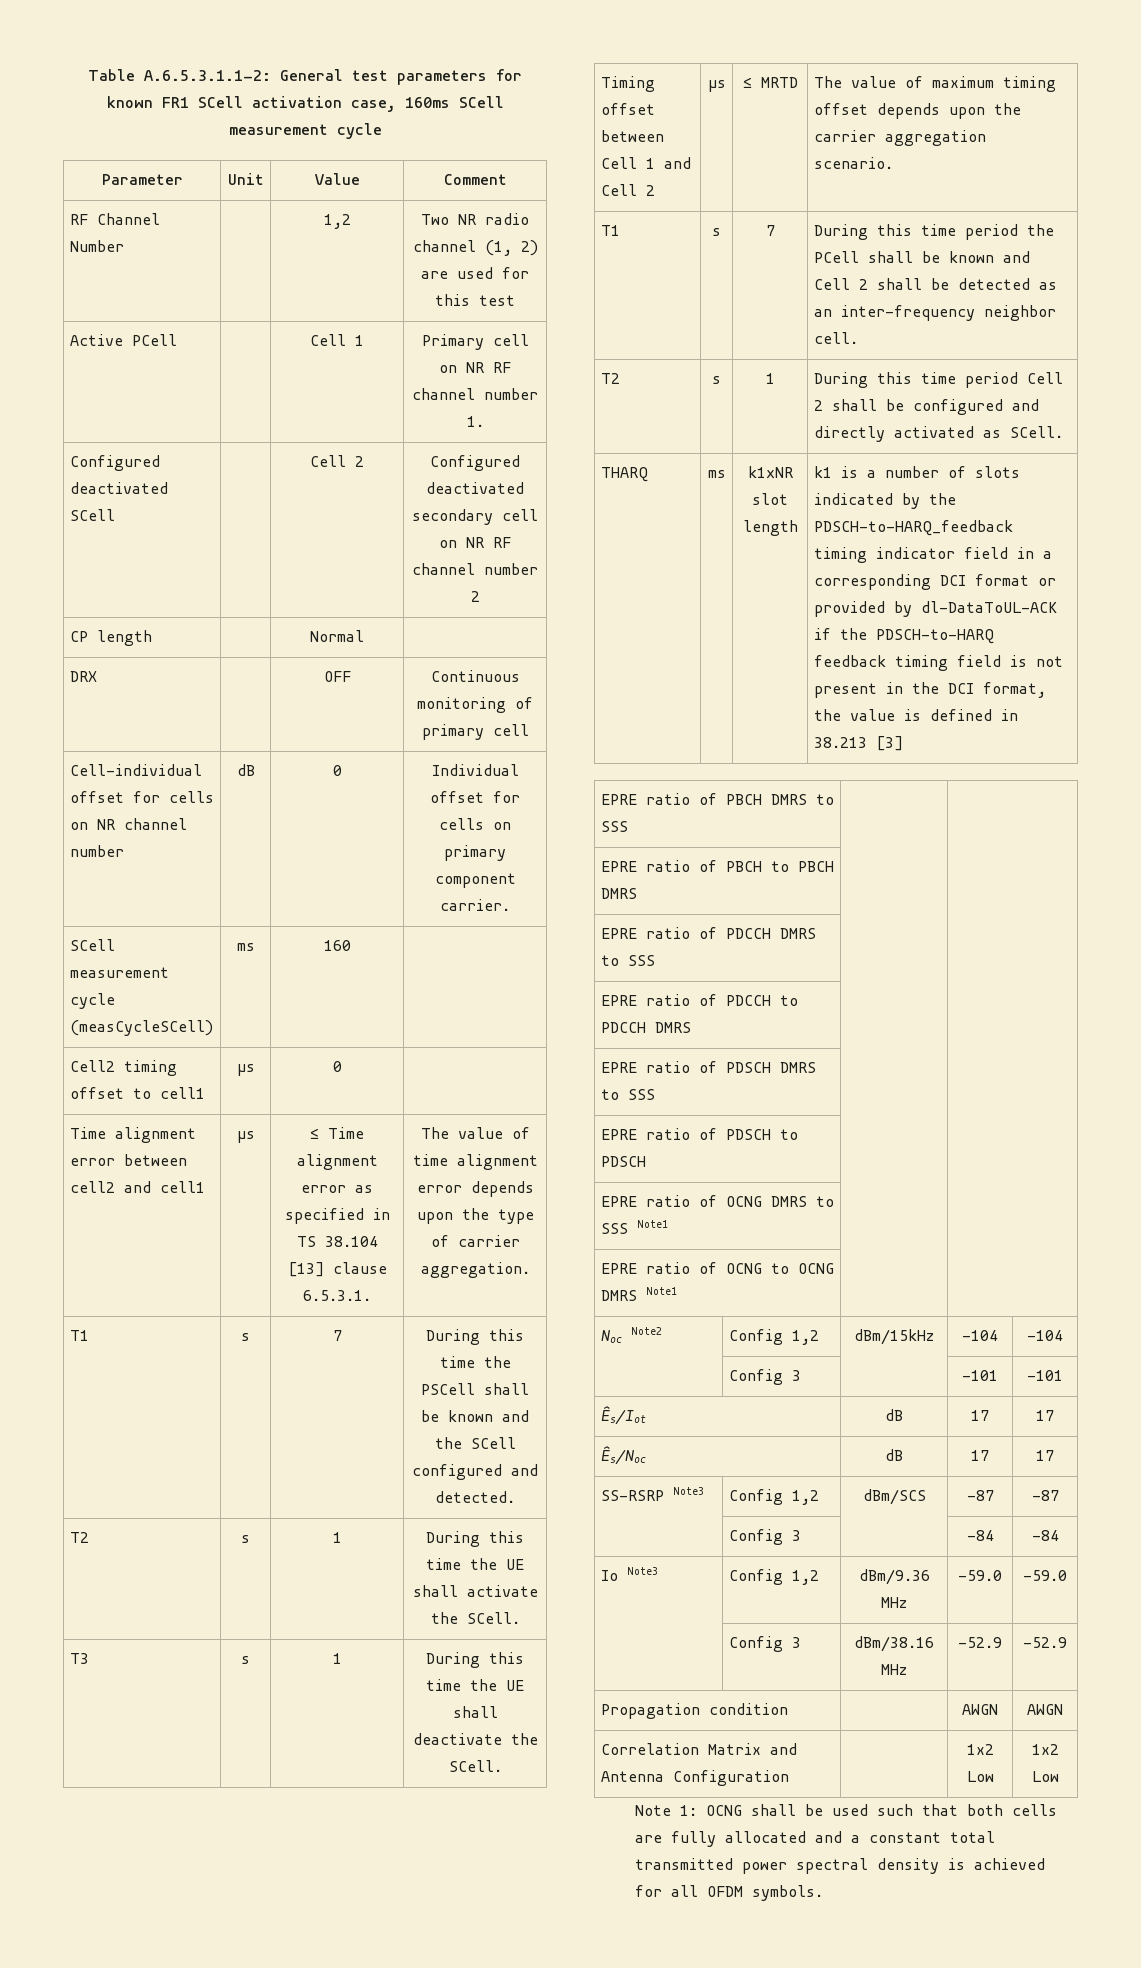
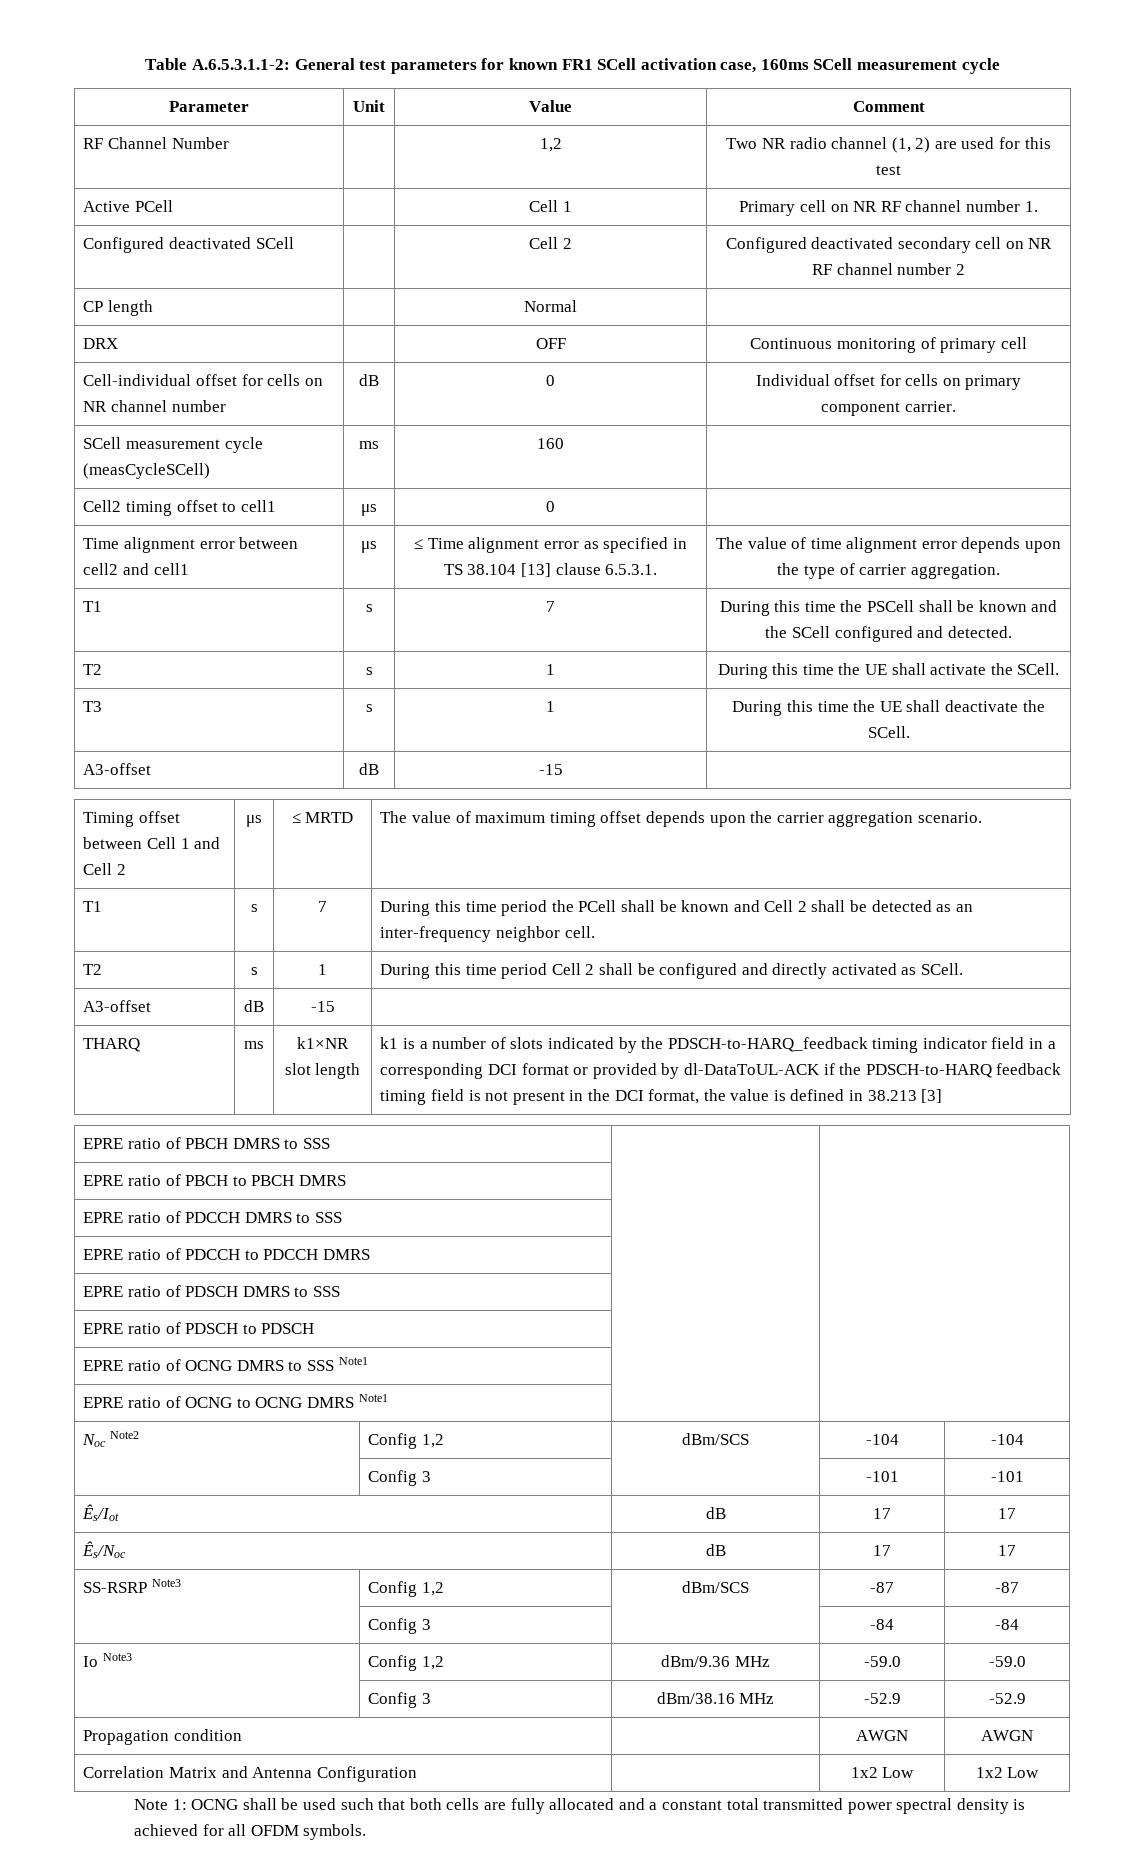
(502, 1766) none -> [83,763,152,775] [359,763,379,775] [538,764,563,775] // A3-offset | dB | -15 |
(1063, 432) none -> [83,1000,152,1012] [244,1000,264,1012] [310,1001,335,1012] // A3-offset | dB | -15 |
[854,1329,934,1345] dBm/15kHz -> [682,1433,749,1445] dBm/SCS

